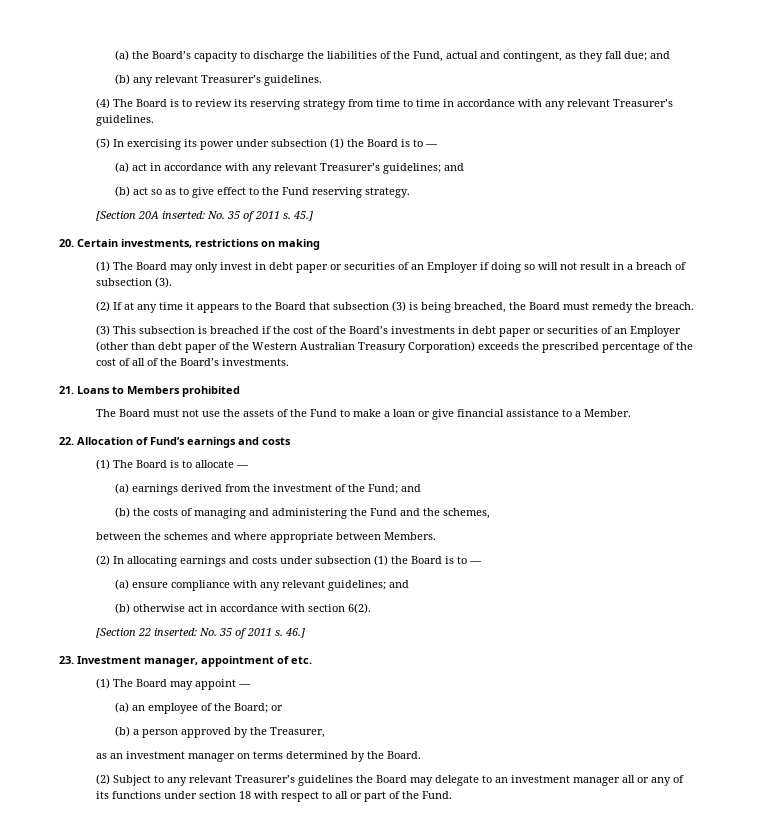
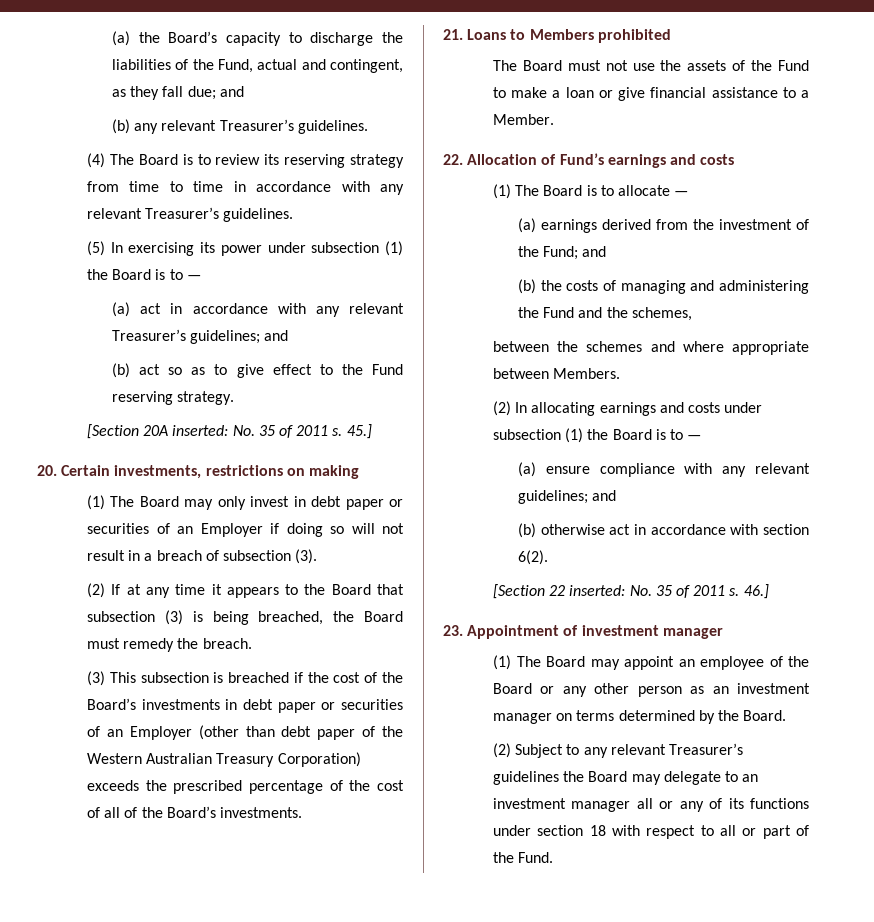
[77,656,312,667] Investment manager, appointment of etc. -> [467,625,723,639] Appointment of investment manager
[238,684,252,687] [114,702,129,713] — // (a) -> (675, 663) none
[233,703,283,713] [114,726,325,738] Board; or // (b) a person approved by the Treasurer, // -> [493,683,682,697] Board or any other person

